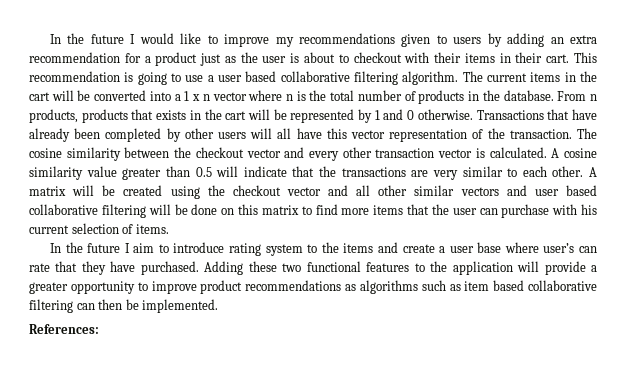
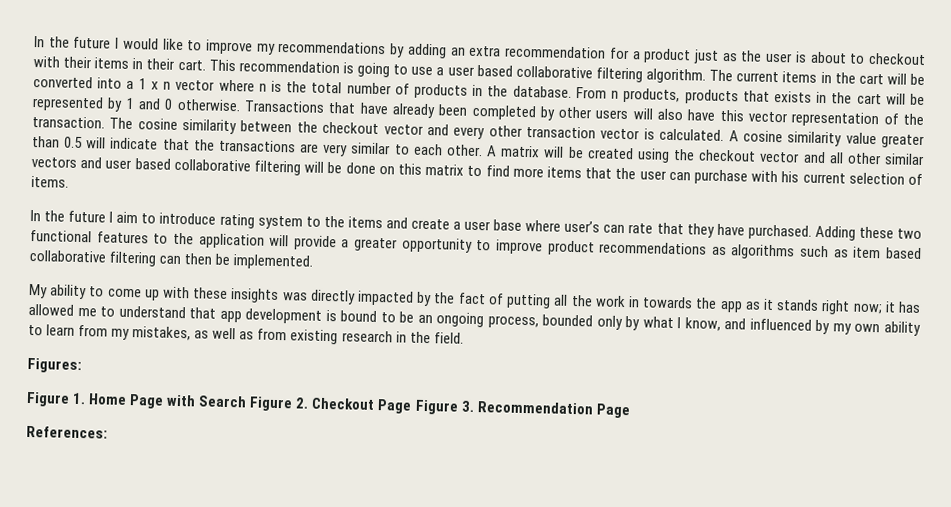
[401,34,482,47] given to users -> (387, 47) none
[277,128,292,139] all -> [657,108,684,121] also
(219, 306) none -> [29,283,922,315] [28,303,921,337] [28,324,464,345] [27,357,82,374] [26,391,630,419] // My ability to come up with these insights was directly impacted by the fact of putting all the work in towards the app as it stands right now; it has allowed me to understand that app development is bound to be an ongoing process, bounded only by what I know, and influenced by my own ability to learn from my mistakes, as well as from existing research in the field. // Figures: // Figure 1. Home Page with Search Figure 2. Checkout Page Figure 3. Recommendation Page

